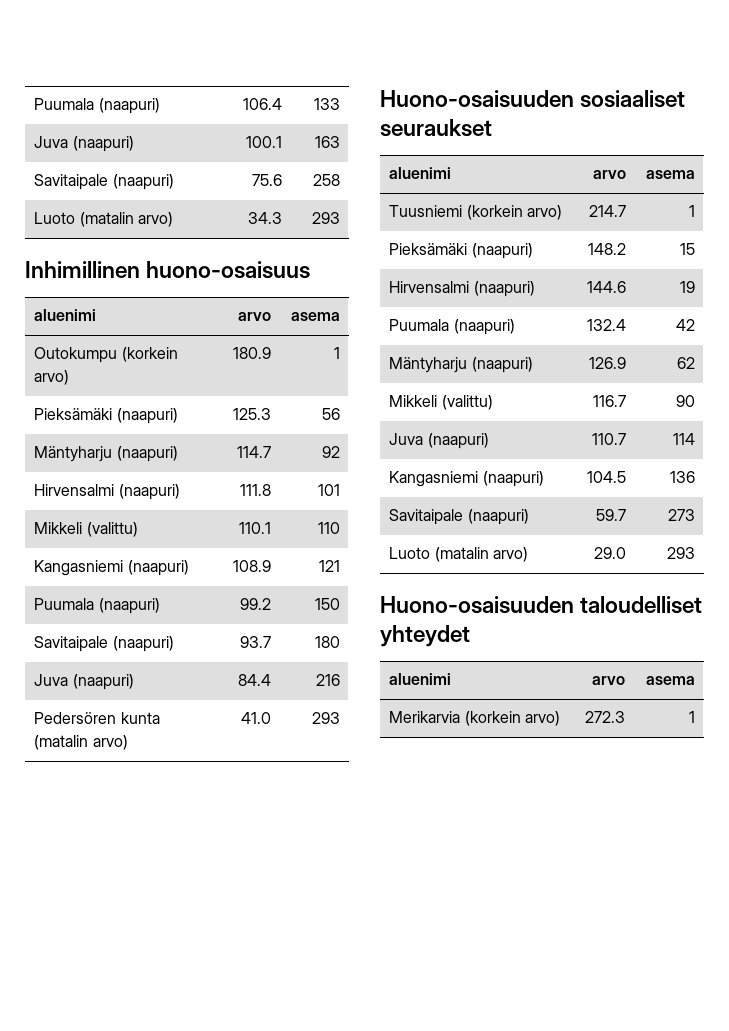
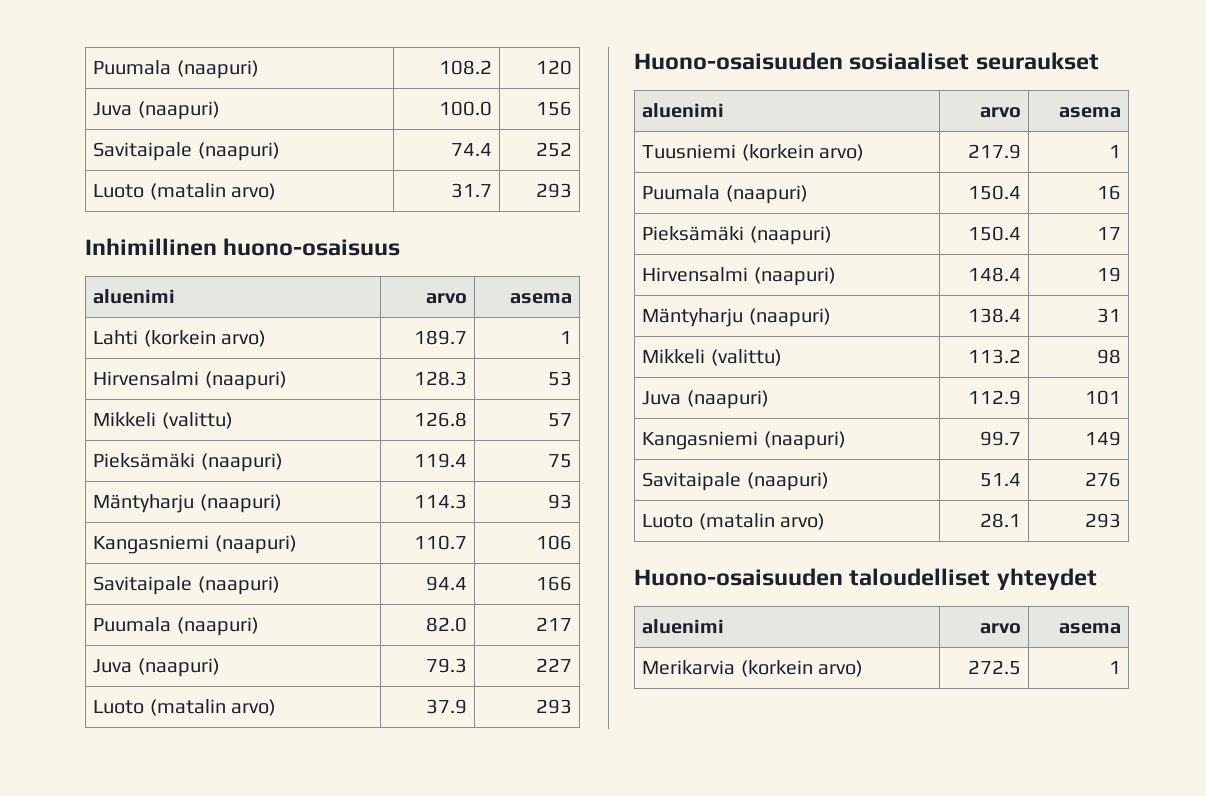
[34,98,160,114] [242,98,282,110] [313,98,340,110] [34,136,134,152] [245,136,282,148] [314,136,340,148] [34,174,174,190] [251,174,282,186] [312,174,340,186] [34,212,173,227] [247,212,282,224] Puumala (naapuri) | 106.4 | 133 // Juva (naapuri) | 100.1 | 163 // Savitaipale (naapuri) | 75.6 | 258 // Luoto (matalin arvo) | 34.3 -> [93,60,259,79] [438,60,492,75] [535,60,572,75] [93,101,220,120] [438,101,492,116] [535,101,572,116] [93,142,280,161] [450,143,492,156] [535,142,572,157] [93,183,277,200] [450,183,492,198] Puumala (naapuri) | 108.2 | 120 // Juva (naapuri) | 100.0 | 156 // Savitaipale (naapuri) | 74.4 | 252 // Luoto (matalin arvo) | 31.7
[34,347,178,363] [34,370,70,385] [232,347,271,359] [333,347,340,359] [34,408,178,424] [232,408,271,420] [321,408,340,420] [34,446,178,462] [236,446,271,458] [321,446,340,458] [34,484,180,500] [239,484,271,496] [317,484,340,496] [34,522,138,537] [238,522,271,534] [317,522,340,534] [34,560,189,576] [232,560,271,572] [318,560,340,572] [34,598,160,614] [239,598,271,610] [314,598,340,610] [34,636,174,652] [239,636,271,648] [314,636,340,648] [34,674,134,690] [237,674,271,686] [315,674,340,686] [34,712,160,724] [34,735,128,750] [240,712,271,724] Outokumpu (korkein arvo) | 180.9 | 1 // Pieksämäki (naapuri) | 125.3 | 56 // Mäntyharju (naapuri) | 114.7 | 92 // Hirvensalmi (naapuri) | 111.8 | 101 // Mikkeli (valittu) | 110.1 | 110 // Kangasniemi (naapuri) | 108.9 | 121 // Puumala (naapuri) | 99.2 | 150 // Savitaipale (naapuri) | 93.7 | 180 // Juva (naapuri) | 84.4 | 216 // Pedersören kunta (matalin arvo) | 41.0 -> [93,330,267,347] [413,330,467,345] [559,331,572,344] [93,371,287,390] [413,371,467,386] [547,371,572,386] [93,412,233,429] [413,412,467,427] [547,413,572,427] [93,453,283,472] [413,453,467,468] [547,454,572,468] [93,494,282,513] [413,494,467,509] [547,494,572,509] [93,535,297,554] [413,535,467,550] [535,535,572,550] [93,576,280,595] [425,576,467,591] [535,576,572,591] [93,617,259,636] [425,617,467,632] [535,617,572,631] [93,658,220,677] [425,658,467,673] [535,658,572,672] [93,699,277,716] [425,699,467,714] Lahti (korkein arvo) | 189.7 | 1 // Hirvensalmi (naapuri) | 128.3 | 53 // Mikkeli (valittu) | 126.8 | 57 // Pieksämäki (naapuri) | 119.4 | 75 // Mäntyharju (naapuri) | 114.3 | 93 // Kangasniemi (naapuri) | 110.7 | 106 // Savitaipale (naapuri) | 94.4 | 166 // Puumala (naapuri) | 82.0 | 217 // Juva (naapuri) | 79.3 | 227 // Luoto (matalin arvo) | 37.9
[588,205,626,217] [688,205,695,217] [389,243,533,259] [587,243,626,255] [679,243,695,255] [389,281,535,297] [586,281,626,293] 214.7 | 1 // Pieksämäki (naapuri) | 148.2 | 15 // Hirvensalmi (naapuri) | 144.6 -> [967,144,1021,159] [1108,145,1121,158] [642,185,808,204] [967,185,1021,200] [1096,185,1121,200] [642,226,832,245] [967,226,1021,241] [1096,227,1121,240] [642,267,836,286] [967,267,1021,282] 217.9 | 1 // Puumala (naapuri) | 150.4 | 16 // Pieksämäki (naapuri) | 150.4 | 17 // Hirvensalmi (naapuri) | 148.4
[389,319,515,335] [586,319,626,331] [675,319,695,331] [389,357,533,373] [588,357,626,369] [676,357,695,369] [389,395,493,410] [592,395,626,407] [675,395,695,407] [389,433,489,449] [591,433,626,445] [672,433,695,445] [389,471,544,487] [586,471,626,483] [669,471,695,483] [389,509,529,525] [595,509,626,521] [667,509,695,521] [389,547,528,562] [593,547,626,559] // Puumala (naapuri) | 132.4 | 42 // Mäntyharju (naapuri) | 126.9 | 62 // Mikkeli (valittu) | 116.7 | 90 // Juva (naapuri) | 110.7 | 114 // Kangasniemi (naapuri) | 104.5 | 136 // Savitaipale (naapuri) | 59.7 | 273 // Luoto (matalin arvo) | 29.0 -> [642,308,831,327] [967,308,1021,323] [1096,308,1121,323] [642,349,782,366] [967,349,1021,364] [1096,349,1121,364] [642,390,769,409] [967,390,1021,405] [1084,390,1121,405] [642,431,846,450] [979,431,1021,446] [1084,431,1121,446] [642,472,829,491] [979,473,1021,487] [1084,472,1121,487] [642,513,826,530] [979,513,1021,528] // Mäntyharju (naapuri) | 138.4 | 31 // Mikkeli (valittu) | 113.2 | 98 // Juva (naapuri) | 112.9 | 101 // Kangasniemi (naapuri) | 99.7 | 149 // Savitaipale (naapuri) | 51.4 | 276 // Luoto (matalin arvo) | 28.1
[584,711,625,723] 272.3 -> [967,660,1021,675] 272.5

